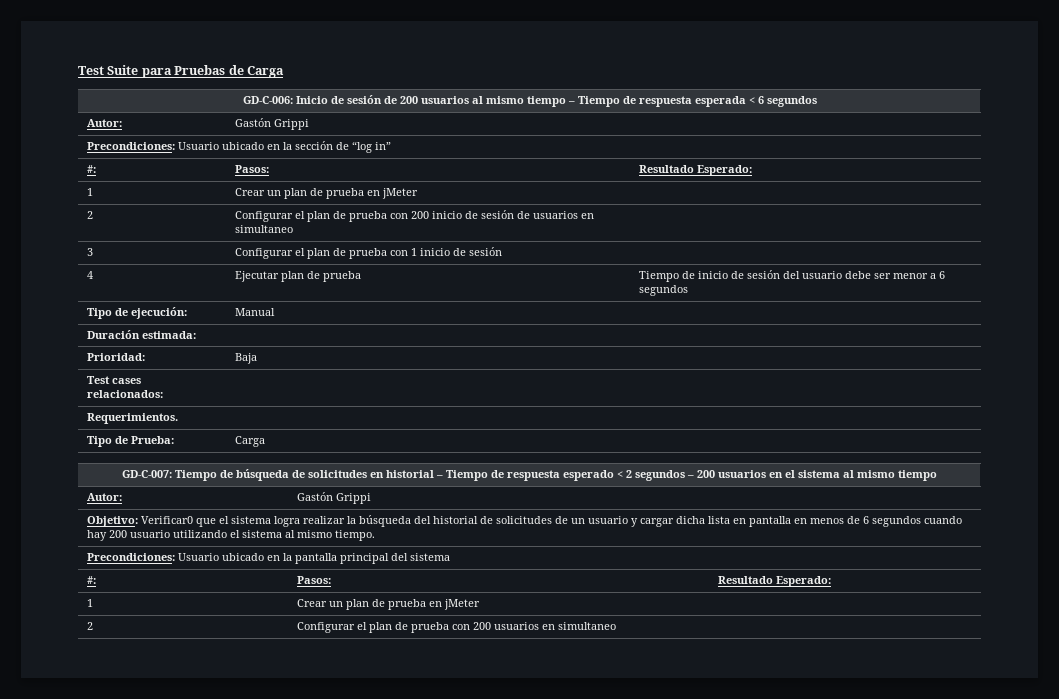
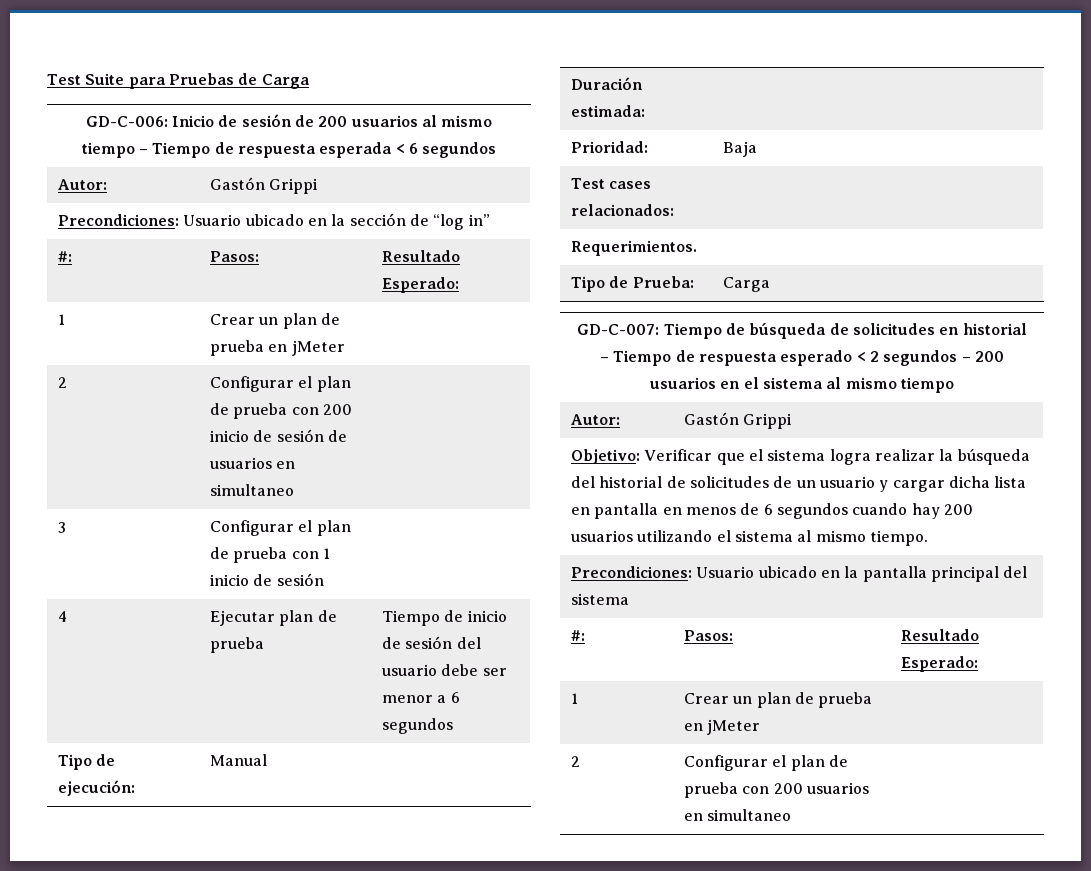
[141,516,194,524] Verificar0 -> [644,449,713,461] Verificar
[130,530,171,538] usuario -> [571,530,634,542] usuarios

